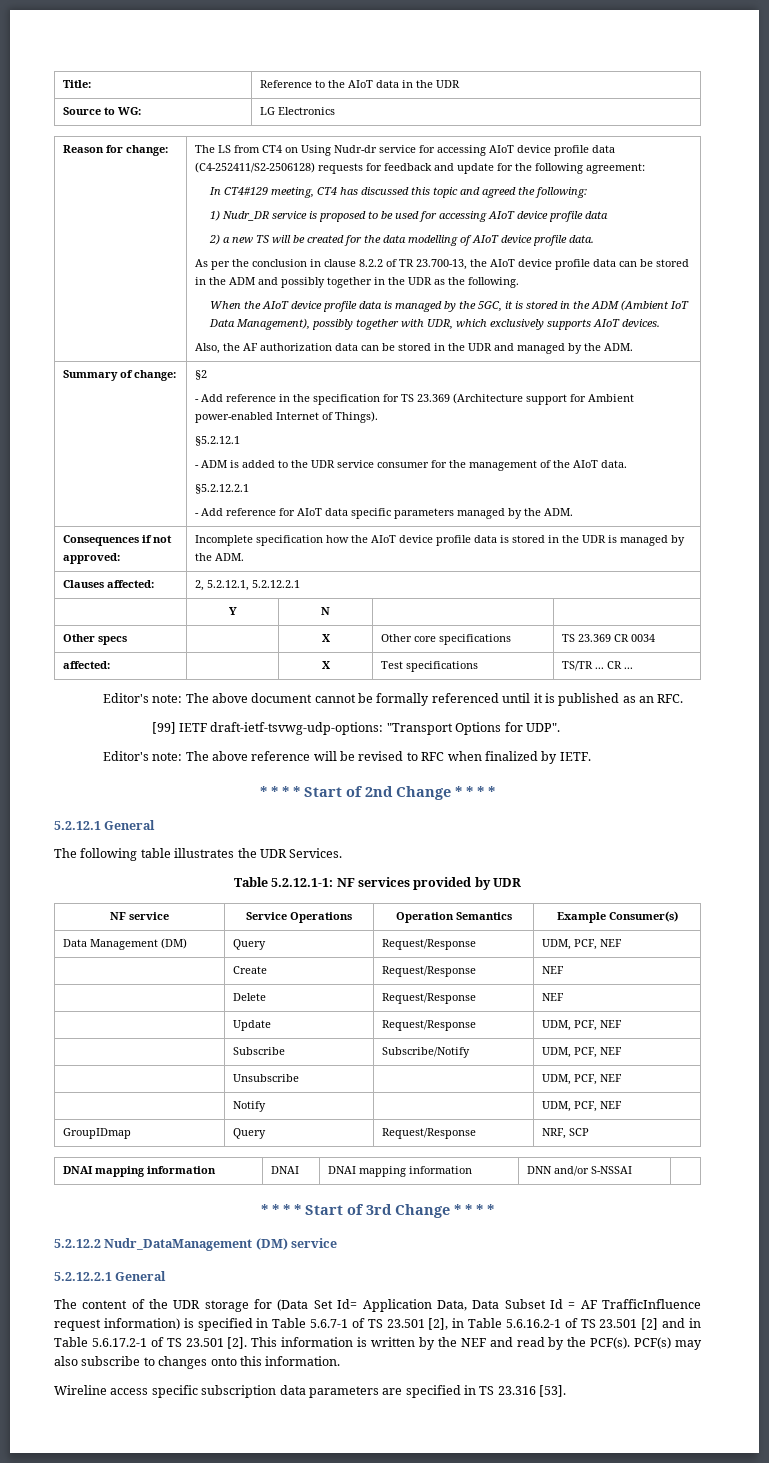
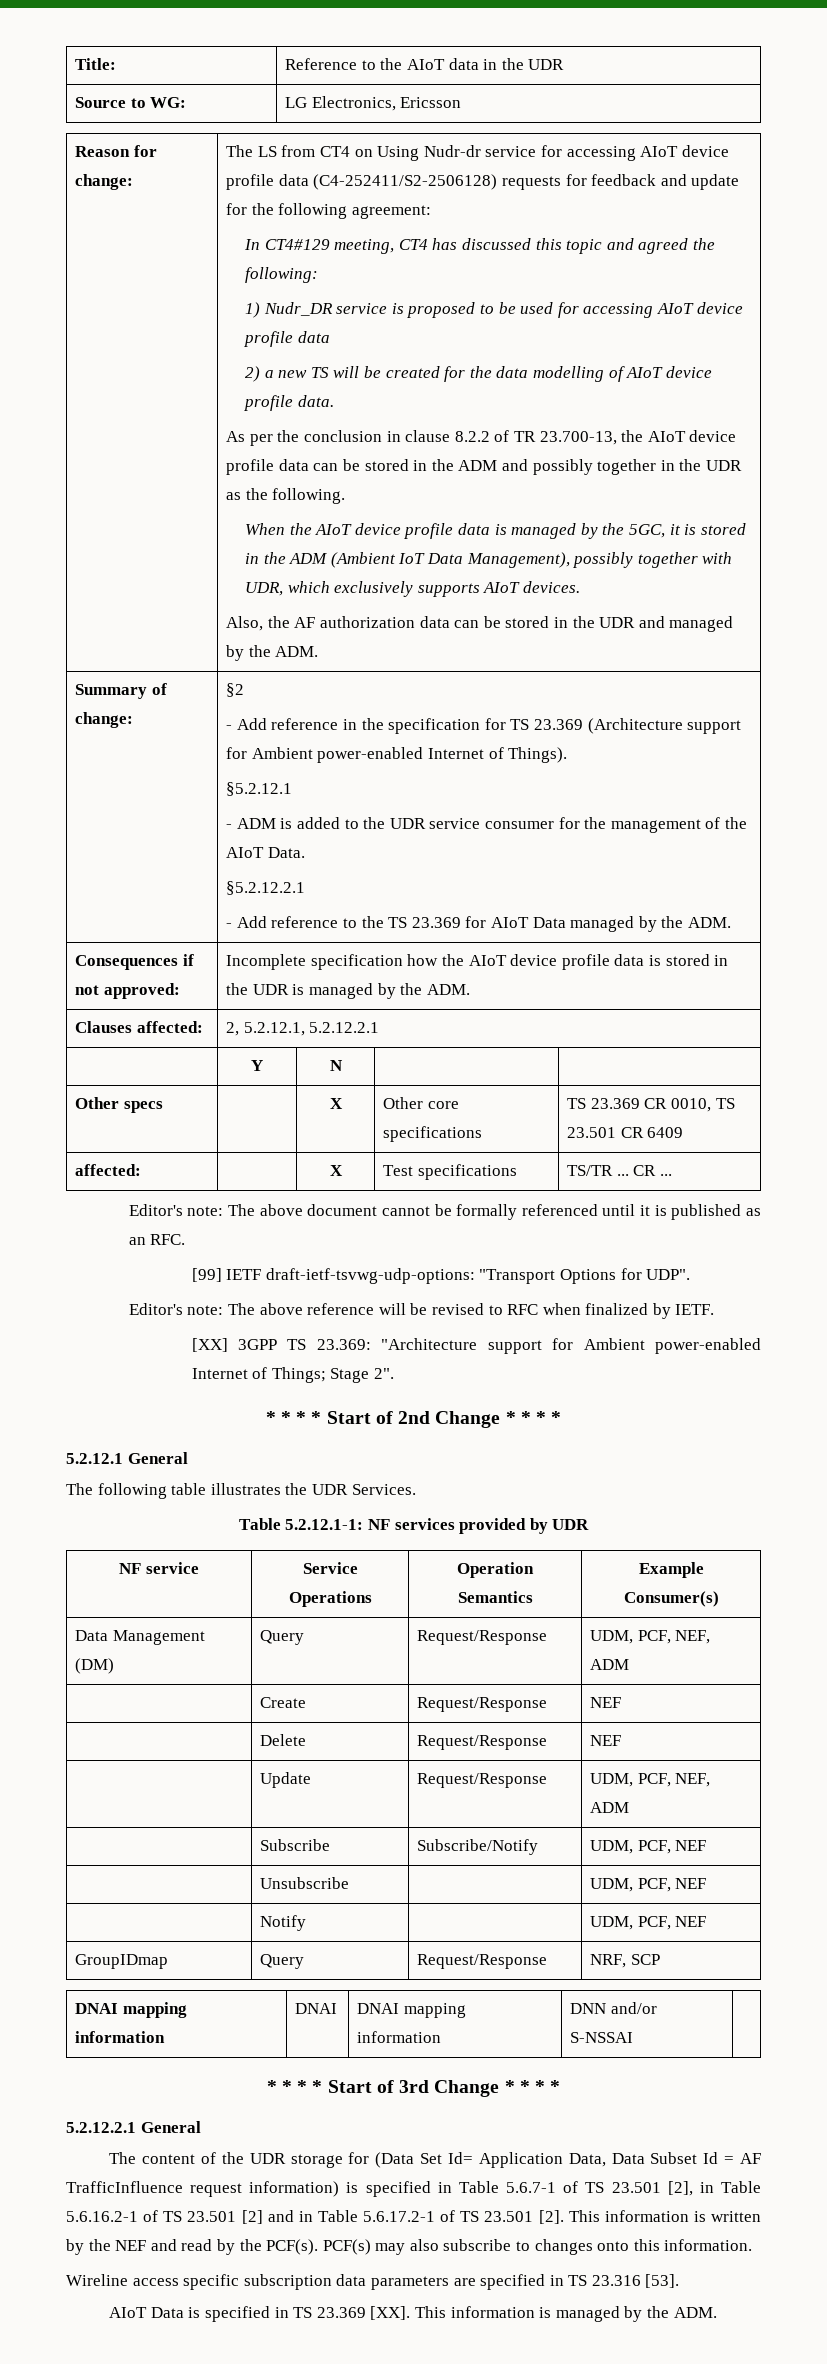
[277,107,335,115] Electronics -> [311,96,462,111] Electronics, Ericsson
[600,460,627,468] data. -> [267,847,305,858] Data.
[278,508,454,519] for AIoT data specific parameters -> [343,916,566,928] to the TS 23.369 for AIoT Data
[630,634,655,642] 0034 -> [671,1098,735,1112] [567,1127,684,1138] 0010, TS 23.501 CR 6409
(591, 756) none -> [191,1338,761,1354] [191,1367,394,1383] // [XX] 3GPP TS 23.369: "Architecture support for Ambient power-enabled Internet of Things; Stage 2".
[599,939,622,947] NEF -> [675,1630,711,1644] [590,1659,630,1670] NEF, ADM
[599,1020,622,1028] NEF -> [675,1773,711,1787] [590,1802,630,1813] NEF, ADM
[54,1238,338,1251] // 5.2.12.2 Nudr_DataManagement (DM) service -> (561, 2086) none
(567, 1391) none -> [109,2306,717,2322] // AIoT Data is specified in TS 23.369 [XX]. This information is managed by the ADM.

